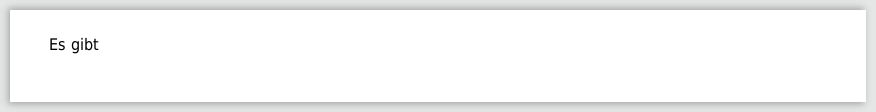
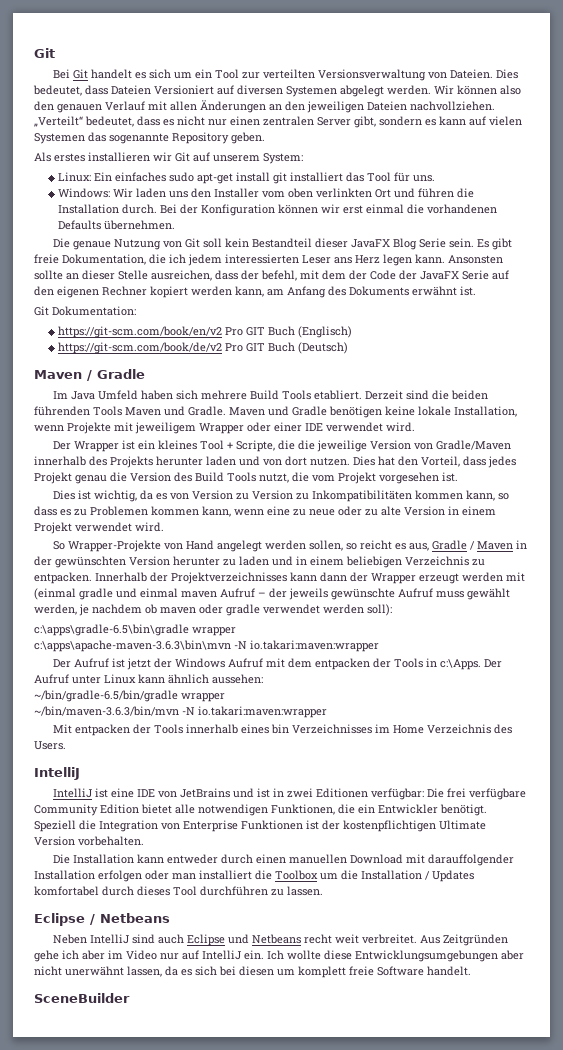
[49,37,99,54] Es gibt -> [34,48,55,58] [53,69,519,81] [33,85,521,97] [34,100,495,113] [34,116,522,128] [34,132,265,144] [34,152,303,164] [58,172,436,184] [58,188,475,198] [58,204,498,216] [58,220,176,230] [53,238,513,250] [34,254,503,266] [34,270,509,281] [34,286,476,298] [34,306,136,316] [58,326,353,338] [58,342,349,354] [34,369,145,381] [53,390,489,400] [34,406,517,418] [34,422,415,434] [53,440,512,452] [34,456,516,468] [34,472,458,484] [53,490,510,502] [34,506,496,517] [34,522,164,534] [53,540,528,552] [34,556,485,568] [34,572,525,584] [34,588,510,600] [34,604,392,616] [34,624,236,636] [34,640,379,652] [53,658,503,670] [34,674,263,684] [34,690,225,702] [34,706,327,718] [53,724,513,736] [34,741,66,750] [34,767,80,780] [53,788,527,800] [34,804,487,816] [34,820,486,832] [34,836,144,846] [53,854,515,866] [34,870,474,882] [34,886,323,896] [34,913,170,926] [53,934,509,946] [34,950,524,962] [34,966,471,978] [34,993,130,1003] Git // Bei Git handelt es sich um ein Tool zur verteilten Versionsverwaltung von Dateien. Dies bedeutet, dass Dateien Versioniert auf diversen Systemen abgelegt werden. Wir können also den genauen Verlauf mit allen Änderungen an den jeweiligen Dateien nachvollziehen. „Verteilt“ bedeutet, dass es nicht nur einen zentralen Server gibt, sondern es kann auf vielen Systemen das sogenannte Repository geben. // Als erstes installieren wir Git auf unserem System: // Linux: Ein einfaches sudo apt-get install git installiert das Tool für uns. // Windows: Wir laden uns den Installer vom oben verlinkten Ort und führen die Installation durch. Bei der Konfiguration können wir erst einmal die vorhandenen Defaults übernehmen. // Die genaue Nutzung von Git soll kein Bestandteil dieser JavaFX Blog Serie sein. Es gibt freie Dokumentation, die ich jedem interessierten Leser ans Herz legen kann. Ansonsten sollte an dieser Stelle ausreichen, dass der befehl, mit dem der Code der JavaFX Serie auf den eigenen Rechner kopiert werden kann, am Anfang des Dokuments erwähnt ist. // Git Dokumentation: // https://git-scm.com/book/en/v2 Pro GIT Buch (Englisch) // https://git-scm.com/book/de/v2 Pro GIT Buch (Deutsch) // Maven / Gradle // Im Java Umfeld haben sich mehrere Build Tools etabliert. Derzeit sind die beiden führenden Tools Maven und Gradle. Maven und Gradle benötigen keine lokale Installation, wenn Projekte mit jeweiligem Wrapper oder einer IDE verwendet wird. // Der Wrapper ist ein kleines Tool + Scripte, die die jeweilige Version von Gradle/Maven innerhalb des Projekts herunter laden und von dort nutzen. Dies hat den Vorteil, dass jedes Projekt genau die Version des Build Tools nutzt, die vom Projekt vorgesehen ist. // Dies ist wichtig, da es von Version zu Version zu Inkompatibilitäten kommen kann, so dass es zu Problemen kommen kann, wenn eine zu neue oder zu alte Version in einem Projekt verwendet wird. // So Wrapper-Projekte von Hand angelegt werden sollen, so reicht es aus, Gradle / Maven in der gewünschten Version herunter zu laden und in einem beliebigen Verzeichnis zu entpacken. Innerhalb der Projektverzeichnisses kann dann der Wrapper erzeugt werden mit (einmal gradle und einmal maven Aufruf – der jeweils gewünschte Aufruf muss gewählt werden, je nachdem ob maven oder gradle verwendet werden soll): // c:\apps\gradle-6.5\bin\gradle wrapper // c:\apps\apache-maven-3.6.3\bin\mvn -N io.takari:maven:wrapper // Der Aufruf ist jetzt der Windows Aufruf mit dem entpacken der Tools in c:\Apps. Der Aufruf unter Linux kann ähnlich aussehen: // ~/bin/gradle-6.5/bin/gradle wrapper // ~/bin/maven-3.6.3/bin/mvn -N io.takari:maven:wrapper // Mit entpacken der Tools innerhalb eines bin Verzeichnisses im Home Verzeichnis des Users. // IntelliJ // IntelliJ ist eine IDE von JetBrains und ist in zwei Editionen verfügbar: Die frei verfügbare Community Edition bietet alle notwendigen Funktionen, die ein Entwickler benötigt. Speziell die Integration von Enterprise Funktionen ist der kostenpflichtigen Ultimate Version vorbehalten. // Die Installation kann entweder durch einen manuellen Download mit darauffolgender Installation erfolgen oder man installiert die Toolbox um die Installation / Updates komfortabel durch dieses Tool durchführen zu lassen. // Eclipse / Netbeans // Neben IntelliJ sind auch Eclipse und Netbeans recht weit verbreitet. Aus Zeitgründen gehe ich aber im Video nur auf IntelliJ ein. Ich wollte diese Entwicklungsumgebungen aber nicht unerwähnt lassen, da es sich bei diesen um komplett freie Software handelt. // SceneBuilder

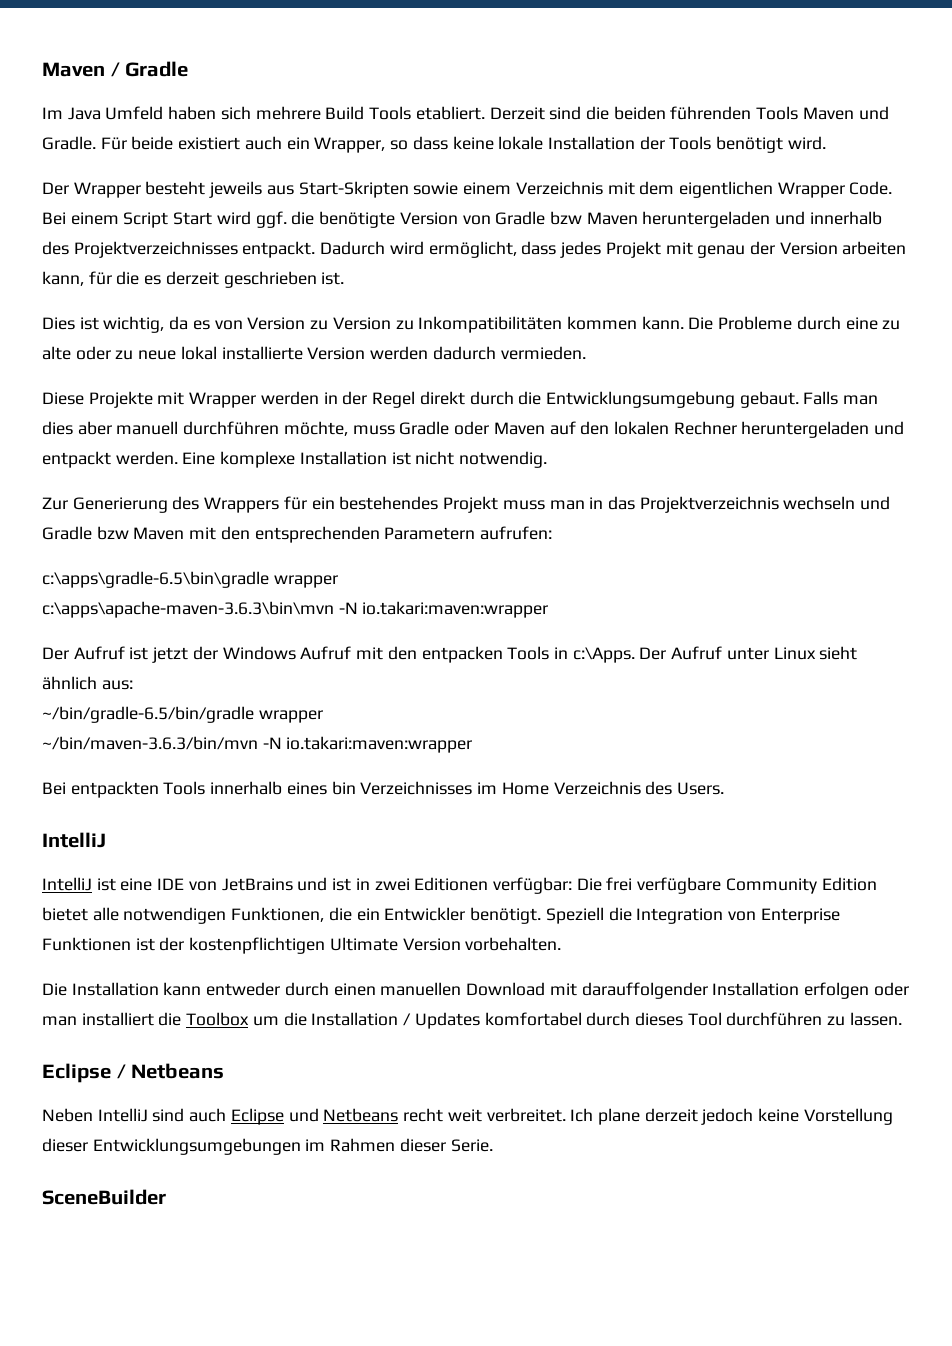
[34,48,55,58] [53,69,519,81] [33,85,521,97] [34,100,495,113] [34,116,522,128] [34,132,265,144] [34,152,303,164] [58,172,436,184] [58,188,475,198] [58,204,498,216] [58,220,176,230] [53,238,513,250] [34,254,503,266] [34,270,509,281] [34,286,476,298] [34,306,136,316] [58,326,353,338] [58,342,349,354] Git // Bei Git handelt es sich um ein Tool zur verteilten Versionsverwaltung von Dateien. Dies bedeutet, dass Dateien Versioniert auf diversen Systemen abgelegt werden. Wir können also den genauen Verlauf mit allen Änderungen an den jeweiligen Dateien nachvollziehen. „Verteilt“ bedeutet, dass es nicht nur einen zentralen Server gibt, sondern es kann auf vielen Systemen das sogenannte Repository geben. // Als erstes installieren wir Git auf unserem System: // Linux: Ein einfaches sudo apt-get install git installiert das Tool für uns. // Windows: Wir laden uns den Installer vom oben verlinkten Ort und führen die Installation durch. Bei der Konfiguration können wir erst einmal die vorhandenen Defaults übernehmen. // Die genaue Nutzung von Git soll kein Bestandteil dieser JavaFX Blog Serie sein. Es gibt freie Dokumentation, die ich jedem interessierten Leser ans Herz legen kann. Ansonsten sollte an dieser Stelle ausreichen, dass der befehl, mit dem der Code der JavaFX Serie auf den eigenen Rechner kopiert werden kann, am Anfang des Dokuments erwähnt ist. // Git Dokumentation: // https://git-scm.com/book/en/v2 Pro GIT Buch (Englisch) // https://git-scm.com/book/de/v2 Pro GIT Buch (Deutsch) // -> (42, 69) none
[229,406,517,418] [34,422,415,434] [53,440,512,452] [34,456,516,468] [34,472,439,484] Maven und Gradle benötigen keine lokale Installation, wenn Projekte mit jeweiligem Wrapper oder einer IDE verwendet wird. // Der Wrapper ist ein kleines Tool + Scripte, die die jeweilige Version von Gradle/Maven innerhalb des Projekts herunter laden und von dort nutzen. Dies hat den Vorteil, dass jedes Projekt genau die Version des Build Tools nutzt, die vom Projekt vorgesehen -> [100,136,826,153] [42,181,893,198] [42,211,882,228] [42,241,907,258] [42,271,317,288] Für beide existiert auch ein Wrapper, so dass keine lokale Installation der Tools benötigt wird. // Der Wrapper besteht jeweils aus Start-Skripten sowie einem Verzeichnis mit dem eigentlichen Wrapper Code. Bei einem Script Start wird ggf. die benötigte Version von Gradle bzw Maven heruntergeladen und innerhalb des Projektverzeichnisses entpackt. Dadurch wird ermöglicht, dass jedes Projekt mit genau der Version arbeiten kann, für die es derzeit geschrieben
[466,490,510,501] [34,506,264,517] kann, so dass es zu Problemen kommen kann, wenn -> [641,316,841,330] kann. Die Probleme durch
[309,509,335,516] neue -> [42,346,71,360] alte
[381,506,496,516] [34,522,164,534] [53,540,528,552] [34,556,485,568] [34,572,525,584] [34,588,510,600] [34,604,392,616] alte Version in einem Projekt verwendet wird. // So Wrapper-Projekte von Hand angelegt werden sollen, so reicht es aus, Gradle / Maven in der gewünschten Version herunter zu laden und in einem beliebigen Verzeichnis zu entpacken. Innerhalb der Projektverzeichnisses kann dann der Wrapper erzeugt werden mit (einmal gradle und einmal maven Aufruf – der jeweils gewünschte Aufruf muss gewählt werden, je nachdem ob maven oder gradle verwendet werden soll): -> [138,346,586,360] [42,391,879,408] [42,421,905,438] [42,451,548,468] [42,496,891,513] [42,526,553,543] neue lokal installierte Version werden dadurch vermieden. // Diese Projekte mit Wrapper werden in der Regel direkt durch die Entwicklungsumgebung gebaut. Falls man dies aber manuell durchführen möchte, muss Gradle oder Maven auf den lokalen Rechner heruntergeladen und entpackt werden. Eine komplexe Installation ist nicht notwendig. // Zur Generierung des Wrappers für ein bestehendes Projekt muss man in das Projektverzeichnis wechseln und Gradle bzw Maven mit den entsprechenden Parametern aufrufen:
[288,658,392,670] dem entpacken der -> [387,646,503,663] den entpacken
[138,674,263,684] kann ähnlich aussehen: -> [819,646,858,660] [42,676,133,690] sieht ähnlich aus:
[53,724,152,736] Mit entpacken der -> [42,781,159,798] Bei entpackten
[420,934,509,946] [34,950,524,962] [34,966,471,978] Aus Zeitgründen gehe ich aber im Video nur auf IntelliJ ein. Ich wollte diese Entwicklungsumgebungen aber nicht unerwähnt lassen, da es sich bei diesen um komplett freie Software handelt. -> [570,1108,893,1125] [42,1138,493,1155] Ich plane derzeit jedoch keine Vorstellung dieser Entwicklungsumgebungen im Rahmen dieser Serie.

